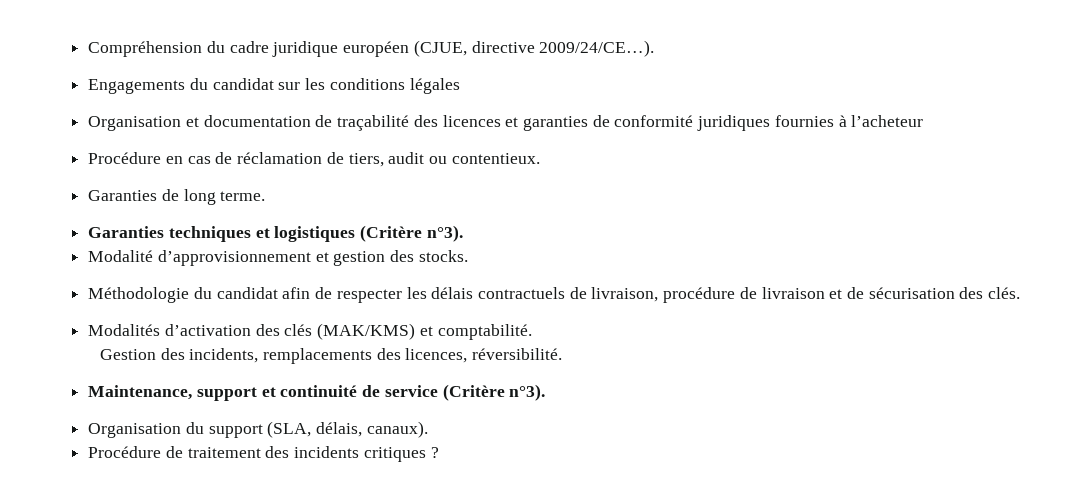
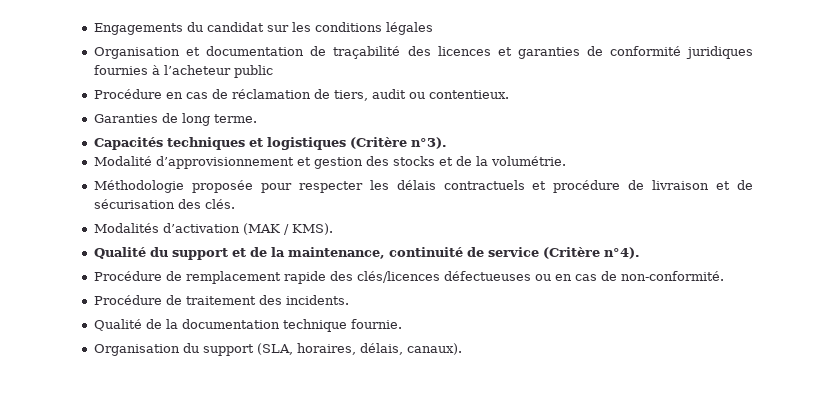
[88,40,655,57] Compréhension du cadre juridique européen (CJUE, directive 2009/24/CE…). // -> (94, 29) none
(924, 121) none -> [234,65,274,78] public
[88,226,165,238] Garanties -> [94,137,164,150] Capacités
[418,250,468,262] [88,287,333,303] stocks. // Méthodologie du candidat afin de -> [393,156,567,166] [94,180,292,193] stocks et de la volumétrie. // Méthodologie proposée pour
[569,287,659,302] de livraison, -> [532,181,547,190] et
[255,323,532,340] [99,348,563,364] [88,384,546,401] des clés (MAK/KMS) et comptabilité. // Gestion des incidents, remplacements des licences, réversibilité. // Maintenance, support et continuité de service (Critère n°3). -> [243,223,334,235] [94,247,641,260] [94,271,725,284] [94,295,350,305] [94,319,403,332] (MAK / KMS). // Qualité du support et de la maintenance, continuité de service (Critère n°4). // Procédure de remplacement rapide des clés/licences défectueuses ou en cas de non-conformité. // Procédure de traitement des incidents. // Qualité de la documentation technique fournie.
(312, 429) none -> [297,343,357,355] horaires,
[88,446,439,462] // Procédure de traitement des incidents critiques ? -> (463, 349) none

